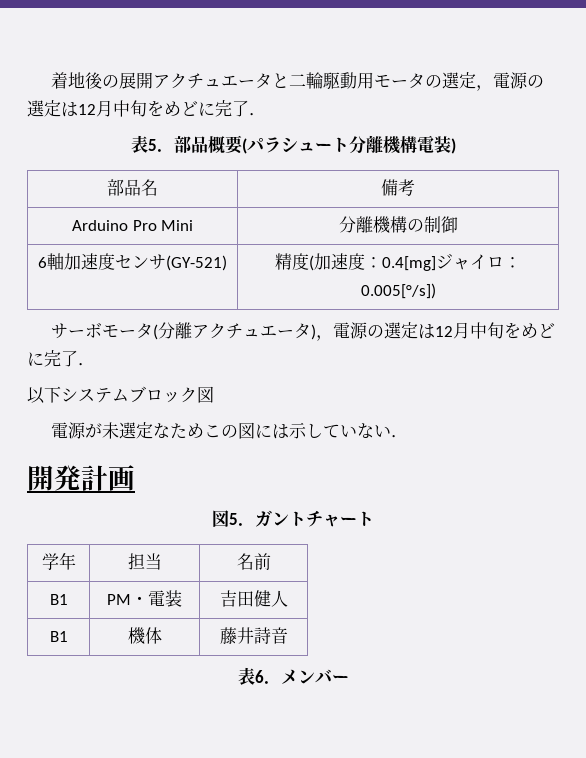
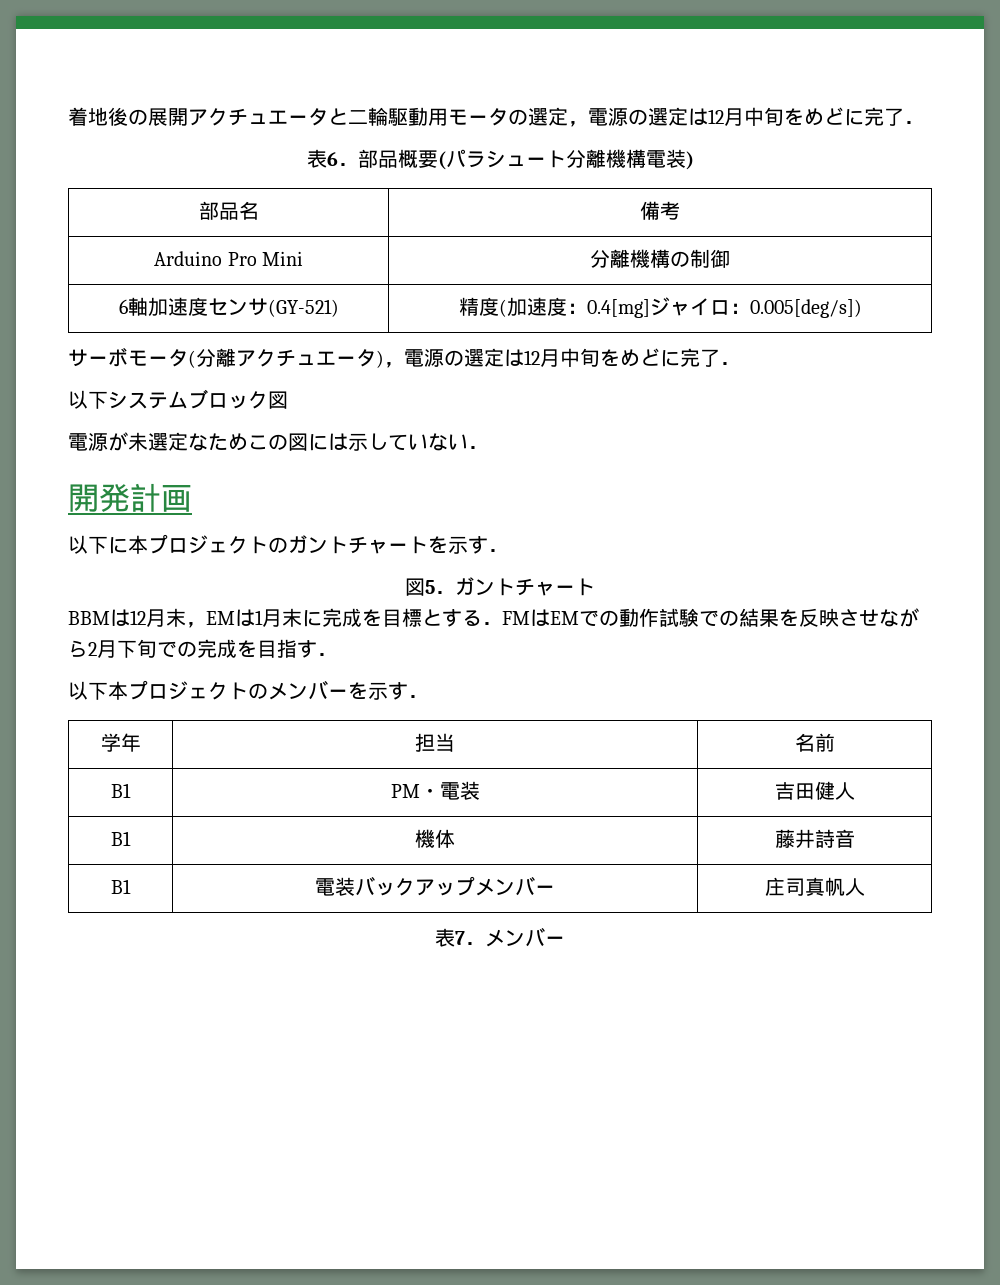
[147,139,157,151] 5 -> [326,152,338,166] 6
[360,283,436,299] 0.005[°/s]) -> [749,299,862,318] 0.005[deg/s])
(135, 478) none -> [68,534,508,554] // 以下に本プロジェクトのガントチャートを示す．
(374, 518) none -> [68,608,919,628] [68,639,337,658] [68,680,428,700] // BBMは12月末，EMは1月末に完成を目標とする．FMはEMでの動作試験での結果を反映させながら2月下旬での完成を目指す． // 以下本プロジェクトのメンバーを示す．
[237,667,264,685] // 表6 -> [111,879,131,894] [315,876,555,896] [764,877,865,896] [435,928,465,947] // B1 | 電装バックアップメンバー | 庄司真帆人 // 表7

